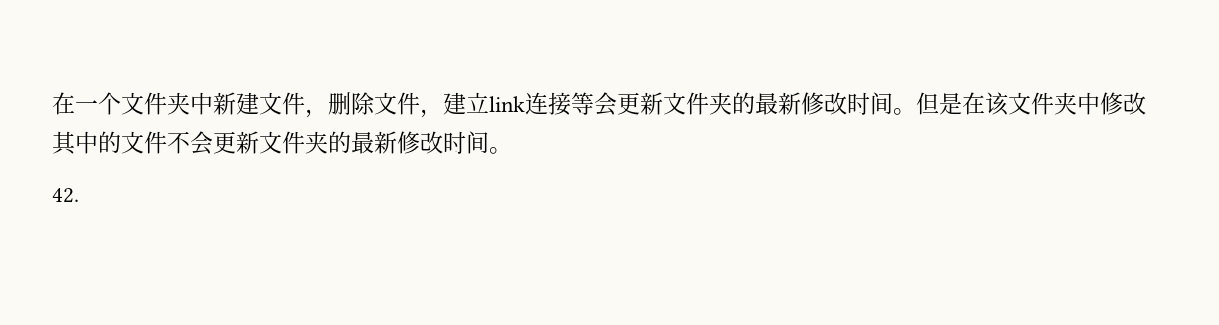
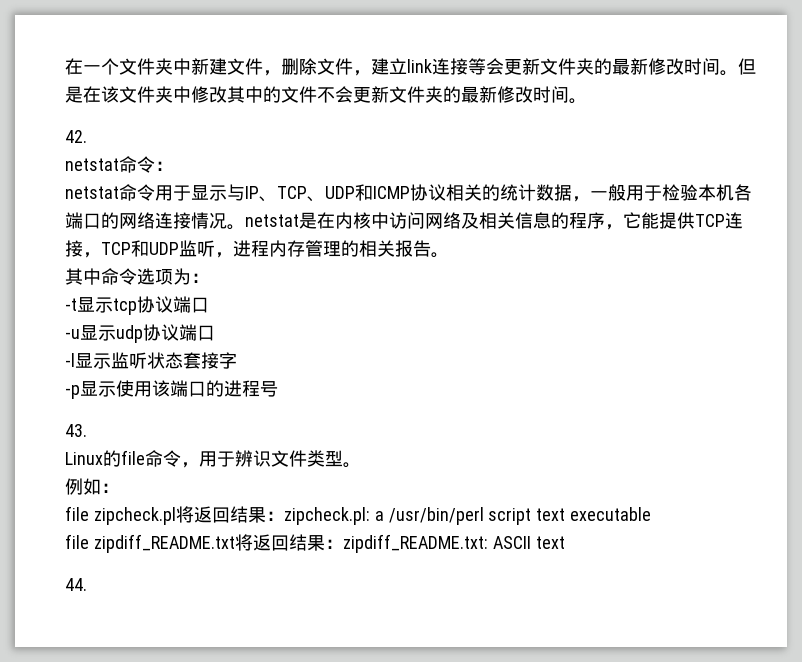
(79, 195) none -> [65,156,173,173] [65,184,752,202] [65,212,743,230] [65,240,449,258] [65,268,209,285] [65,296,209,315] [65,324,215,343] [65,352,237,369] [65,380,278,399] [65,424,87,437] [65,450,361,468] [65,478,119,495] [65,506,652,525] [65,534,565,553] [65,578,87,591] // netstat命令： // netstat命令用于显示与IP、TCP、UDP和ICMP协议相关的统计数据，一般用于检验本机各端口的网络连接情况。netstat是在内核中访问网络及相关信息的程序，它能提供TCP连接，TCP和UDP监听，进程内存管理的相关报告。 // 其中命令选项为： // -t显示tcp协议端口 // -u显示udp协议端口 // -l显示监听状态套接字 // -p显示使用该端口的进程号 // 43. // Linux的file命令，用于辨识文件类型。 // 例如： // file zipcheck.pl将返回结果：zipcheck.pl: a /usr/bin/perl script text executable // file zipdiff_README.txt将返回结果：zipdiff_README.txt: ASCII text // 44.

